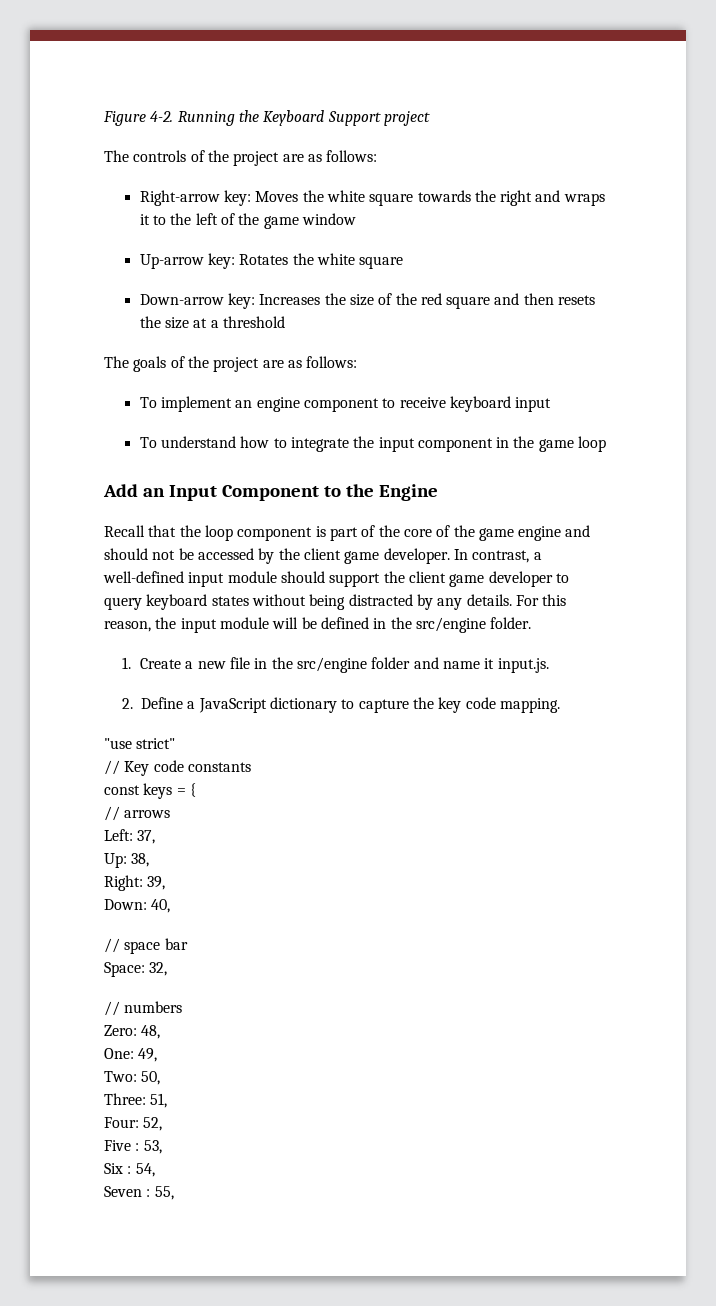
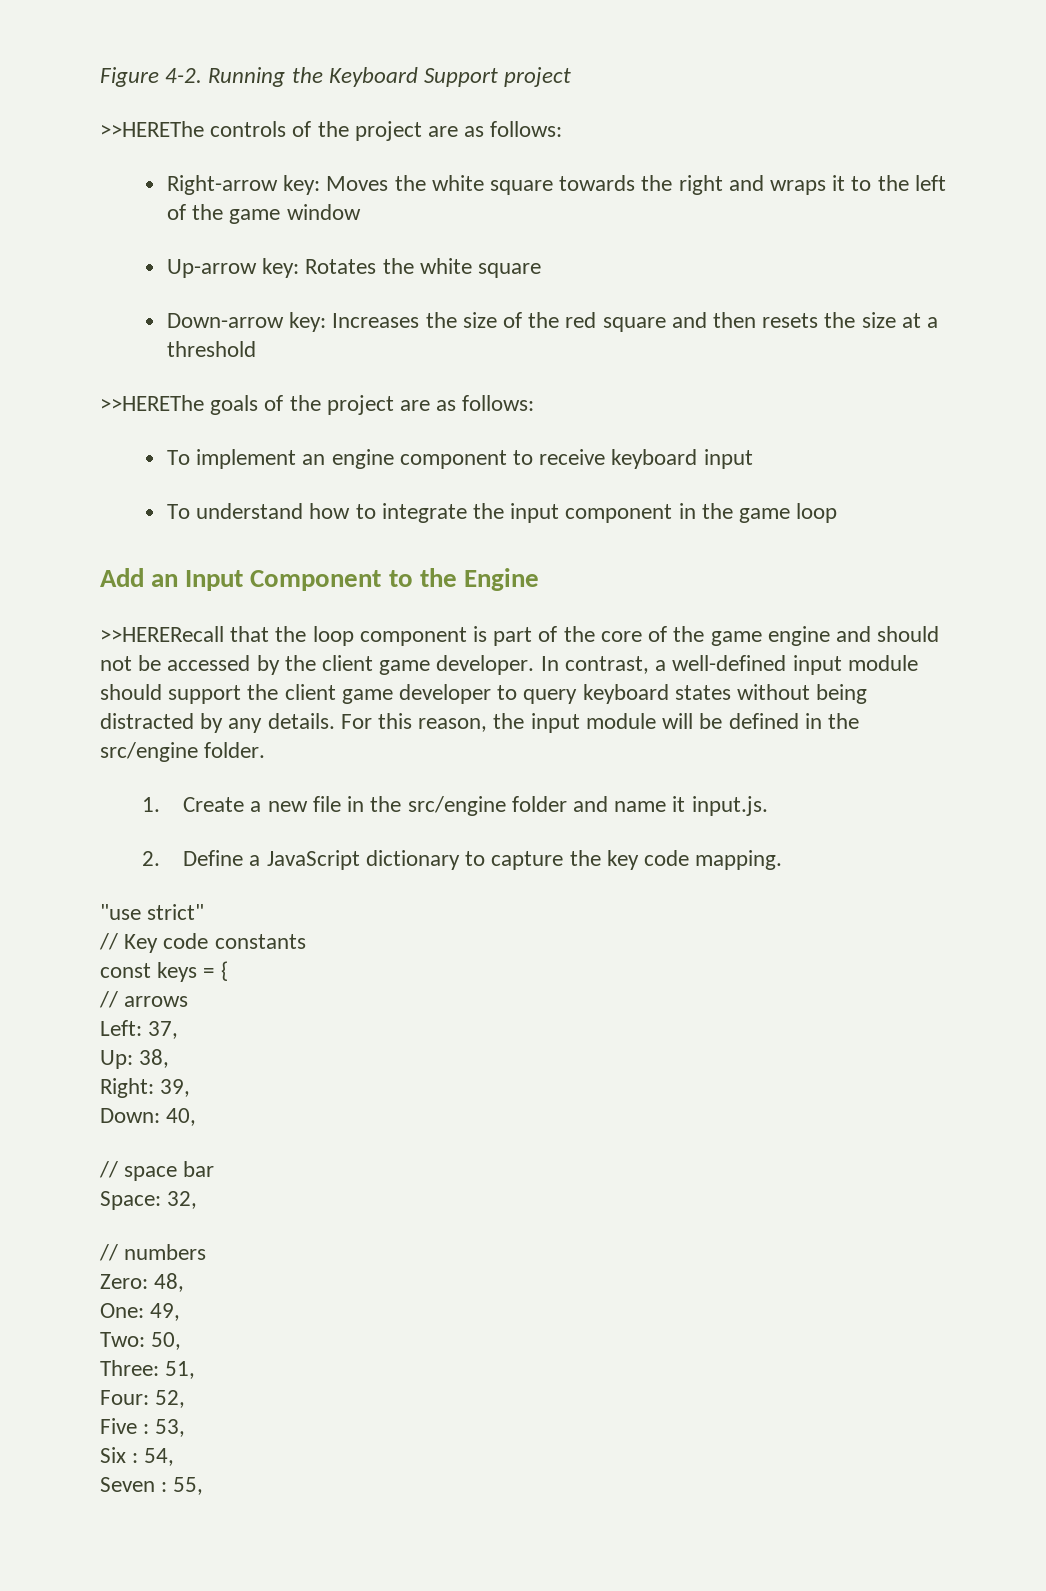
[104,150,129,162] The -> [100,121,204,137] >>HEREThe
[104,356,129,368] The -> [100,395,204,411] >>HEREThe
[104,525,145,537] Recall -> [100,626,224,642] >>HERERecall

